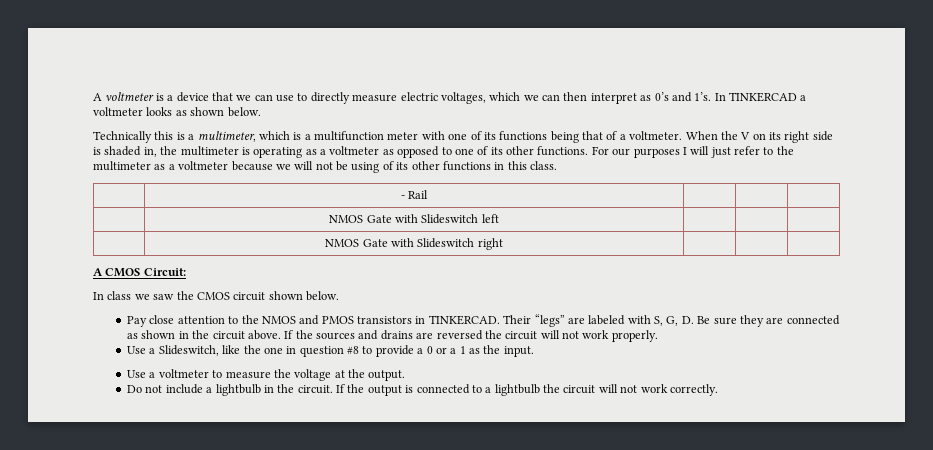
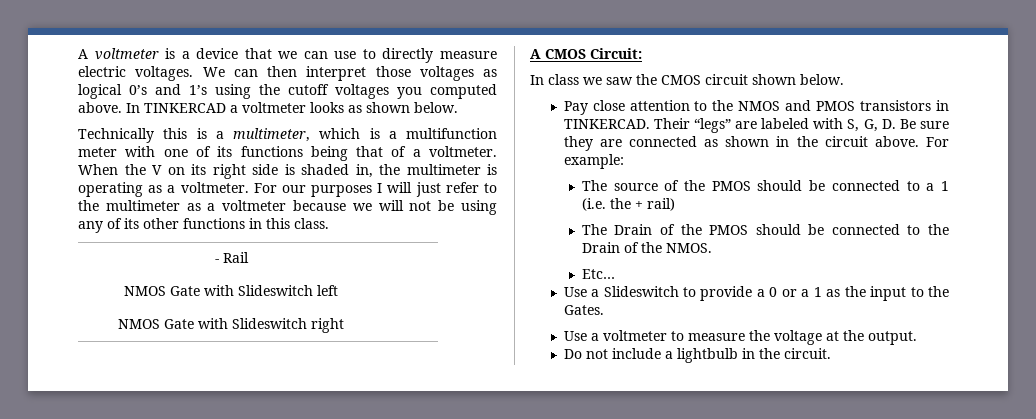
[440,92,712,104] voltages, which we can then interpret as 0’s and 1’s. -> [135,66,497,81] [78,84,497,99] [78,102,122,113] voltages. We can then interpret those voltages as logical 0’s and 1’s using the cutoff voltages you computed above.
[329,146,589,158] voltmeter as opposed to one of its other functions. -> [180,182,249,193] voltmeter.
(380, 167) none -> [78,221,103,233] any
[284,330,658,342] [127,345,360,357] If the sources and drains are reversed the circuit will not work properly. // Use a Slideswitch, like the one in question #8 -> [926,137,949,147] [563,154,624,169] [581,180,950,191] [581,198,675,211] [581,224,949,235] [581,242,712,253] [581,269,615,279] [563,286,679,297] For example: // The source of the PMOS should be connected to a 1 (i.e. the + rail) // The Drain of the PMOS should be connected to the Drain of the NMOS. // Etc… // Use a Slideswitch
[503,346,534,357] input. -> [870,286,949,301] [563,305,604,315] input to the Gates.
[336,384,718,396] If the output is connected to a lightbulb the circuit will not work correctly. -> (831, 353) none

